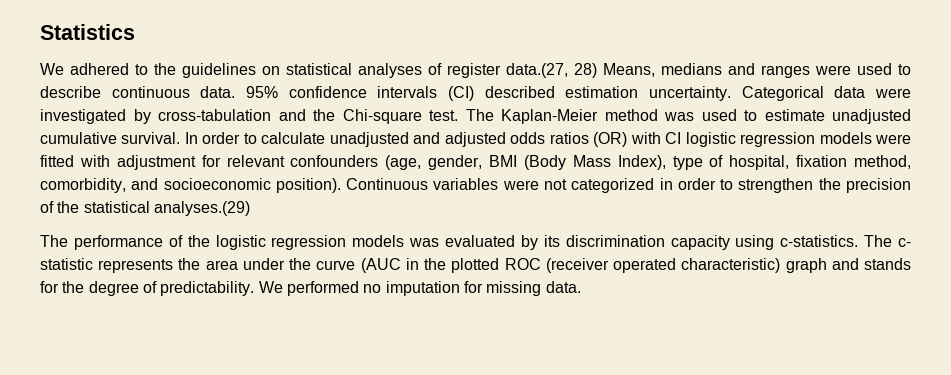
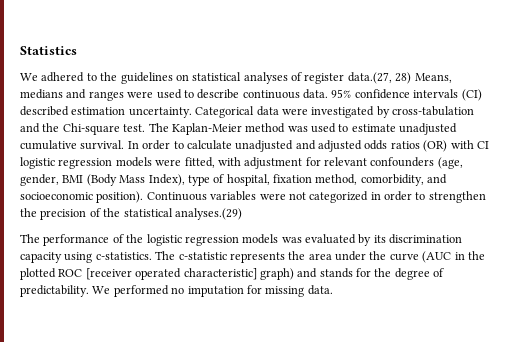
[40,155,74,167] fitted -> [184,157,215,168] fitted,
[898,238,911,247] [40,258,93,270] c- statistic -> [178,252,227,260] c-statistic
[545,258,827,273] (receiver operated characteristic) graph -> [85,268,294,280] [receiver operated characteristic] graph)

